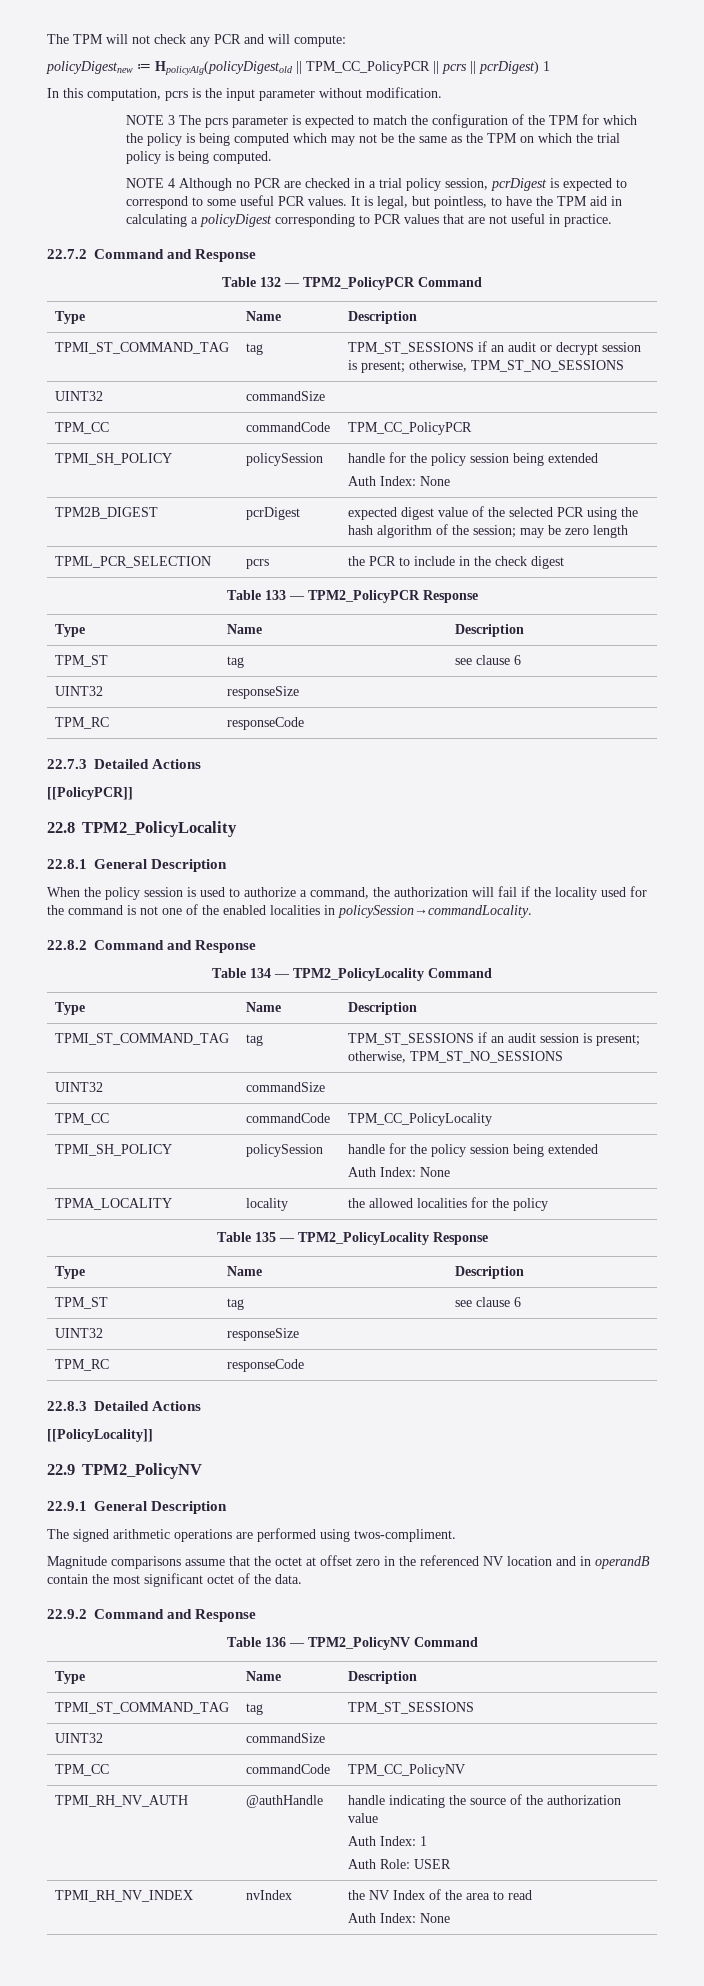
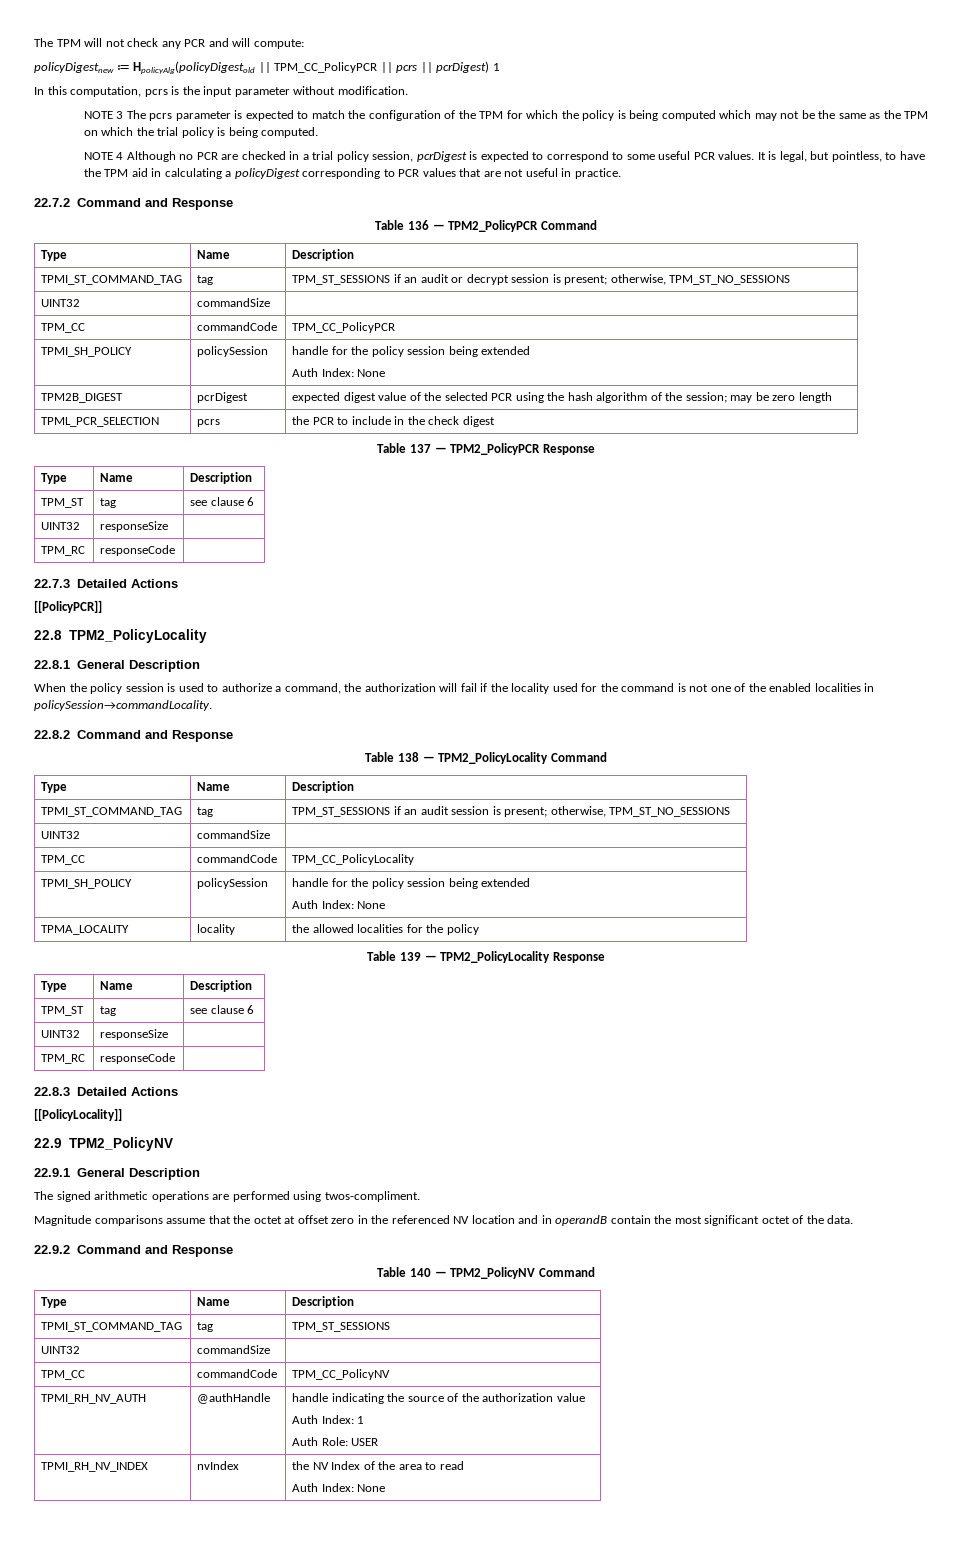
[260,277,281,287] 132 -> [407,220,429,230] 136
[264,590,286,600] 133 -> [409,444,431,453] 137
[250,968,271,978] 134 -> [397,752,419,762] 138
[254,1232,276,1242] 135 -> [399,952,421,961] 139
[264,1637,286,1647] 136 -> [409,1268,431,1277] 140

